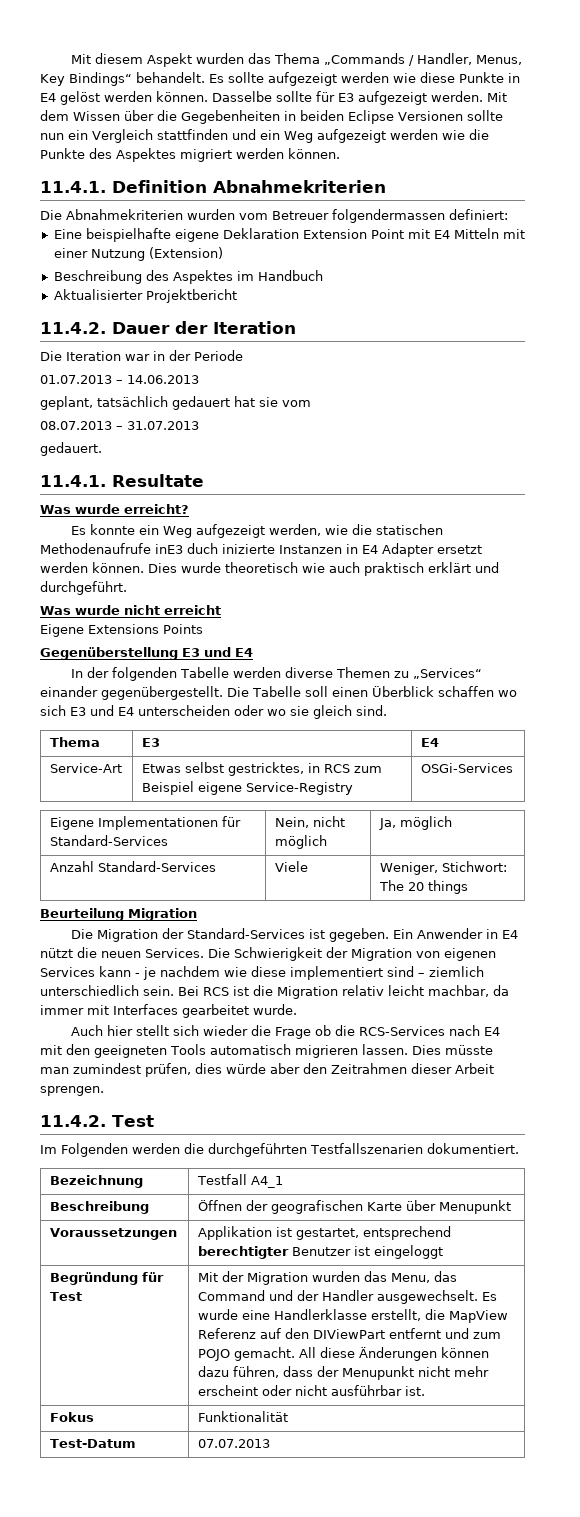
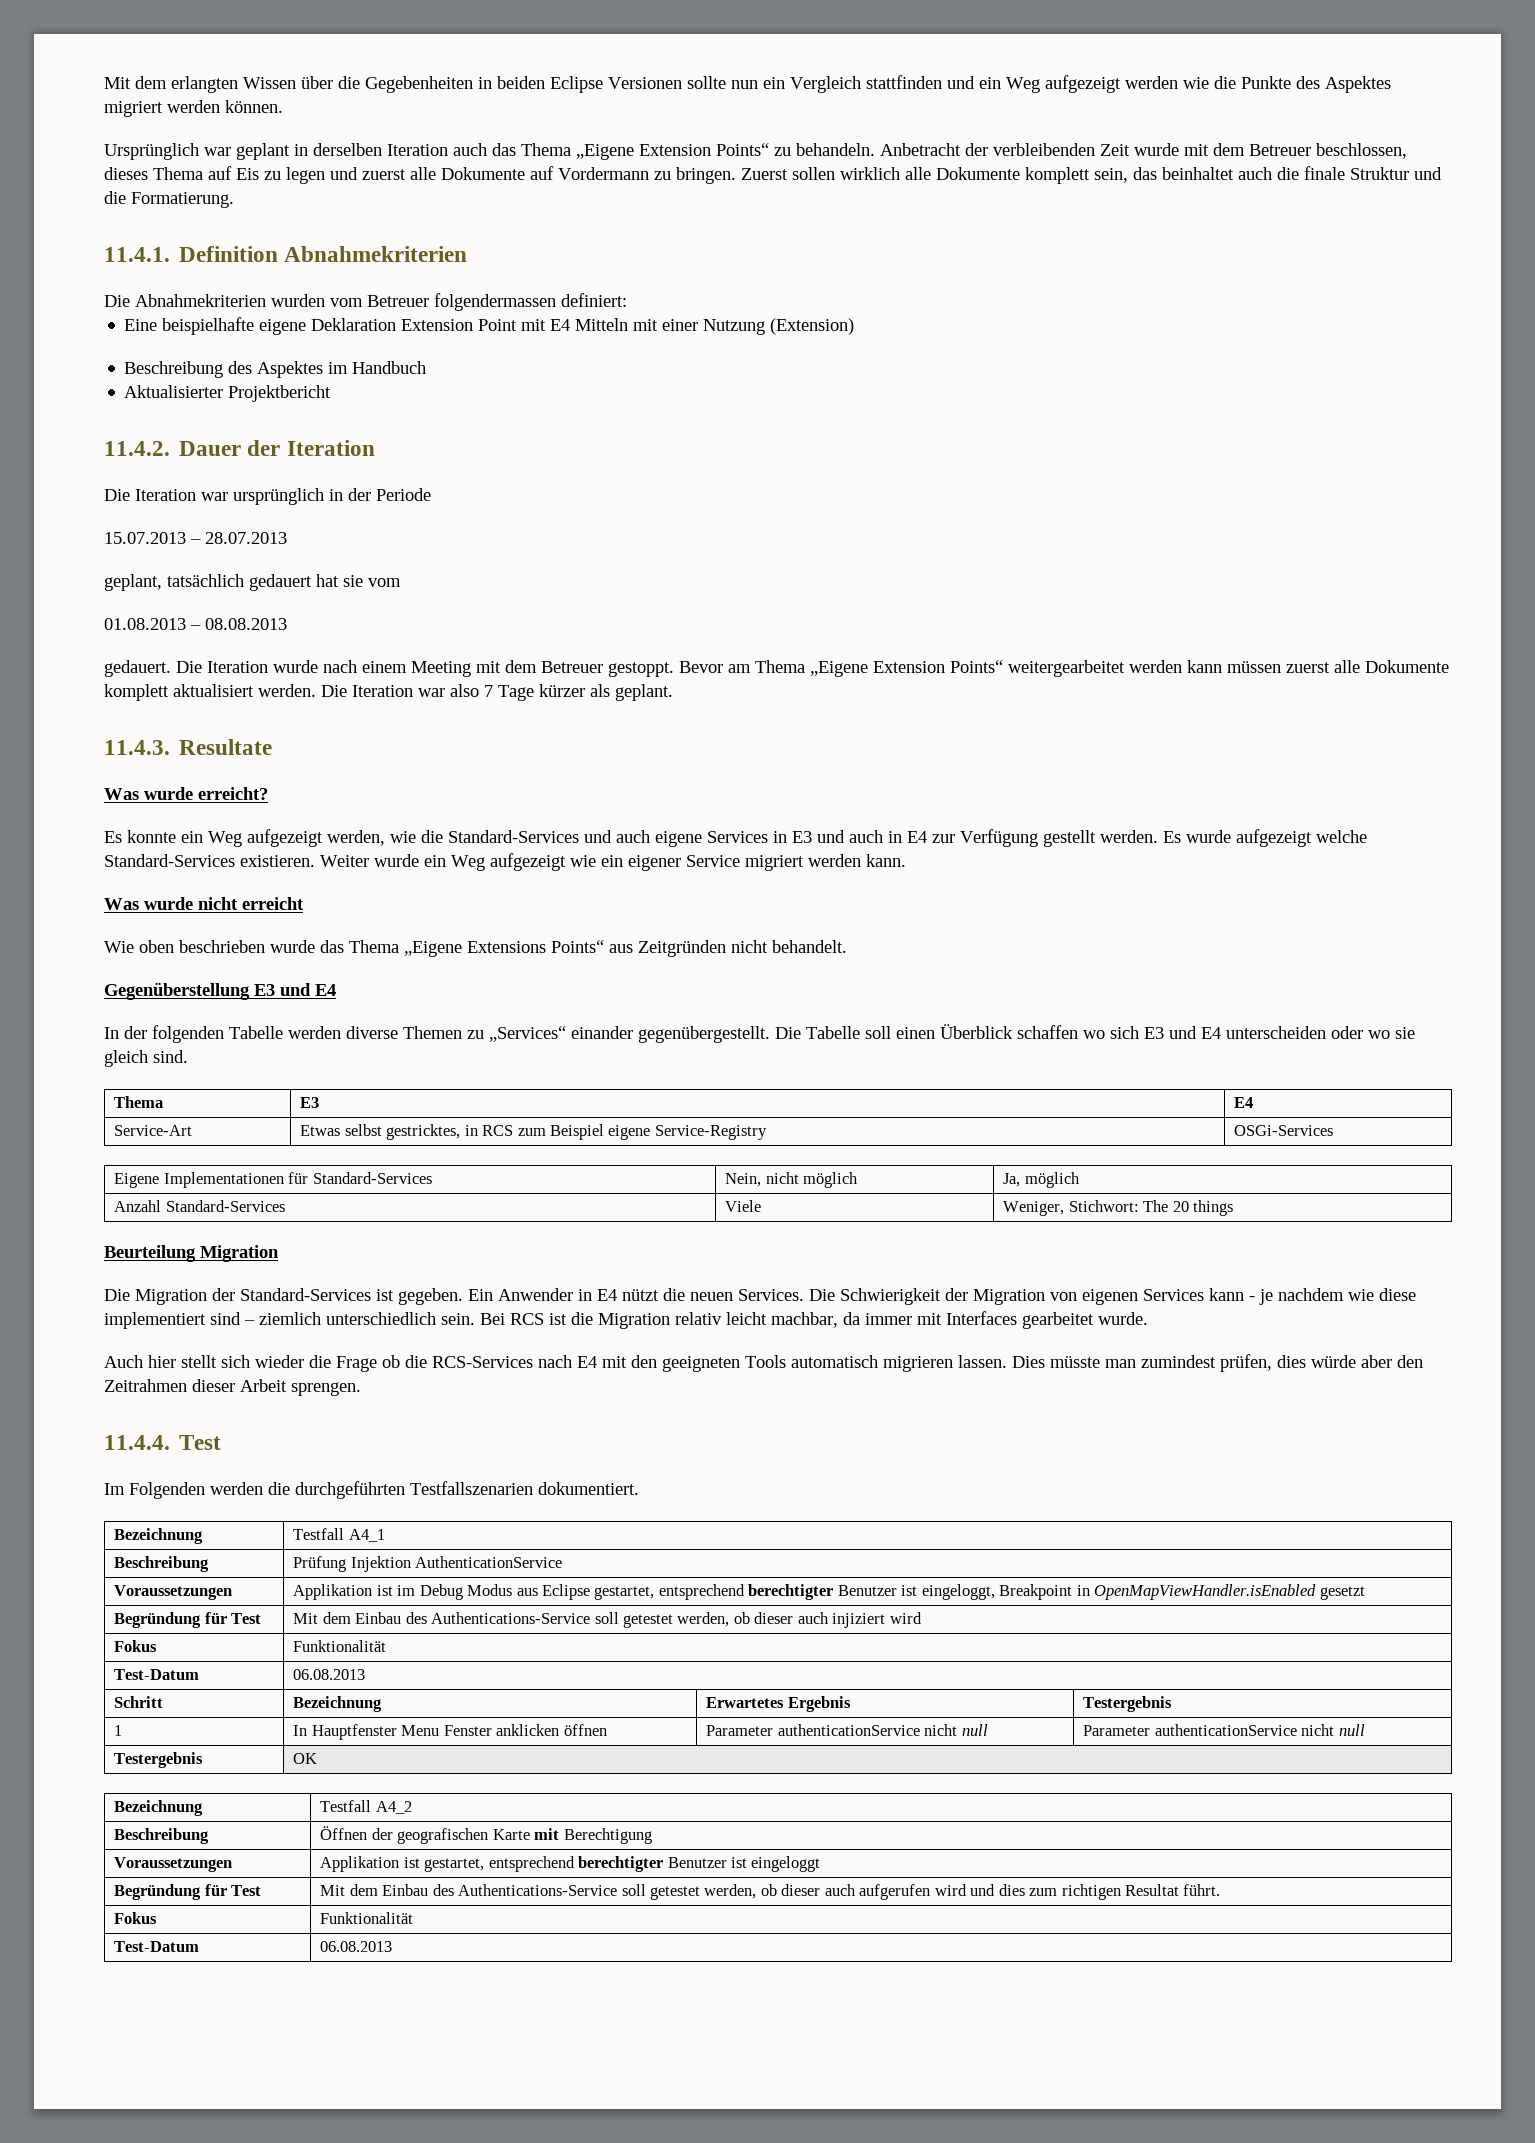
[71,53,523,67] [40,72,520,86] [40,91,507,105] [40,110,69,121] Mit diesem Aspekt wurden das Thema „Commands / Handler, Menus, Key Bindings“ behandelt. Es sollte aufgezeigt werden wie diese Punkte in E4 gelöst werden können. Dasselbe sollte für E3 aufgezeigt werden. Mit dem -> [104,76,238,93] Mit dem erlangten
(340, 153) none -> [104,143,1407,160] [104,166,1442,184] [104,191,234,208] // Ursprünglich war geplant in derselben Iteration auch das Thema „Eigene Extension Points“ zu behandeln. Anbetracht der verbleibenden Zeit wurde mit dem Betreuer beschlossen, dieses Thema auf Eis zu legen und zuerst alle Dokumente auf Vordermann zu bringen. Zuerst sollen wirklich alle Dokumente komplett sein, das beinhaltet auch die finale Struktur und die Formatierung.
(150, 357) none -> [233,488,324,505] ursprünglich
[40,375,199,384] 01.07.2013 – 14.06.2013 -> [104,532,287,544] 15.07.2013 – 28.07.2013
[40,421,199,430] [40,442,102,456] [40,475,106,487] 08.07.2013 – 31.07.2013 // gedauert. // 11.4.1. -> [104,618,287,630] [104,660,1449,677] [104,684,673,701] [104,740,170,755] 01.08.2013 – 08.08.2013 // gedauert. Die Iteration wurde nach einem Meeting mit dem Betreuer gestoppt. Bevor am Thema „Eigene Extension Points“ weitergearbeitet werden kann müssen zuerst alle Dokumente komplett aktualisiert werden. Die Iteration war also 7 Tage kürzer als geplant. // 11.4.3.
[376,524,444,535] [40,543,482,557] [40,562,499,576] [40,581,127,595] [40,605,221,615] [40,624,203,637] statischen Methodenaufrufe inE3 duch inizierte Instanzen in E4 Adapter ersetzt werden können. Dies wurde theoretisch wie auch praktisch erklärt und durchgeführt. // Was wurde nicht erreicht // Eigene Extensions Points -> [448,829,1367,847] [104,853,906,871] [104,897,304,910] [104,940,847,957] Standard-Services und auch eigene Services in E3 und auch in E4 zur Verfügung gestellt werden. Es wurde aufgezeigt welche Standard-Services existieren. Weiter wurde ein Weg aufgezeigt wie ein eigener Service migriert werden kann. // Was wurde nicht erreicht // Wie oben beschrieben wurde das Thema „Eigene Extensions Points“ aus Zeitgründen nicht behandelt.
[40,1115,106,1127] 11.4.2. -> [104,1435,170,1450] 11.4.4.
(283, 1182) none -> [114,1556,210,1572] [293,1556,563,1572] [114,1585,233,1600] [293,1584,1365,1600] [114,1612,262,1628] [293,1612,922,1628] [114,1640,158,1652] [293,1640,387,1652] [114,1669,200,1680] [293,1669,366,1680] [114,1696,164,1708] [293,1696,383,1712] [706,1696,851,1712] [1083,1696,1173,1712] [114,1725,123,1736] [293,1724,607,1740] [706,1724,988,1736] [1083,1724,1365,1736] [114,1752,204,1768] [293,1753,318,1764] [114,1800,204,1816] [320,1800,412,1814] // Beschreibung | Prüfung Injektion AuthenticationService // Voraussetzungen | Applikation ist im Debug Modus aus Eclipse gestartet, entsprechend berechtigter Benutzer ist eingeloggt, Breakpoint in OpenMapViewHandler.isEnabled gesetzt // Begründung für Test | Mit dem Einbau des Authentications-Service soll getestet werden, ob dieser auch injiziert wird // Fokus | Funktionalität // Test-Datum | 06.08.2013 // Schritt | Bezeichnung | Erwartetes Ergebnis | Testergebnis // 1 | In Hauptfenster Menu Fenster anklicken öffnen | Parameter authenticationService nicht null | Parameter authenticationService nicht null // Testergebnis | OK // Bezeichnung | Testfall A4_2
[405,1200,511,1214] über Menupunkt -> [534,1828,652,1844] mit Berechtigung
[221,1271,457,1285] [197,1290,497,1304] [197,1309,508,1323] [197,1328,501,1339] [197,1347,489,1361] [197,1366,489,1380] [197,1385,425,1396] [49,1412,94,1422] [197,1411,288,1422] [49,1439,136,1448] [197,1439,270,1448] der Migration wurden das Menu, das Command und der Handler ausgewechselt. Es wurde eine Handlerklasse erstellt, die MapView Referenz auf den DIViewPart entfernt und zum POJO gemacht. All diese Änderungen können dazu führen, dass der Menupunkt nicht mehr erscheint oder nicht ausführbar ist. // Fokus | Funktionalität // Test-Datum | 07.07.2013 -> [349,1884,1221,1900] [114,1912,158,1924] [320,1912,414,1924] [114,1941,200,1952] [320,1941,393,1952] dem Einbau des Authentications-Service soll getestet werden, ob dieser auch aufgerufen wird und dies zum richtigen Resultat führt. // Fokus | Funktionalität // Test-Datum | 06.08.2013

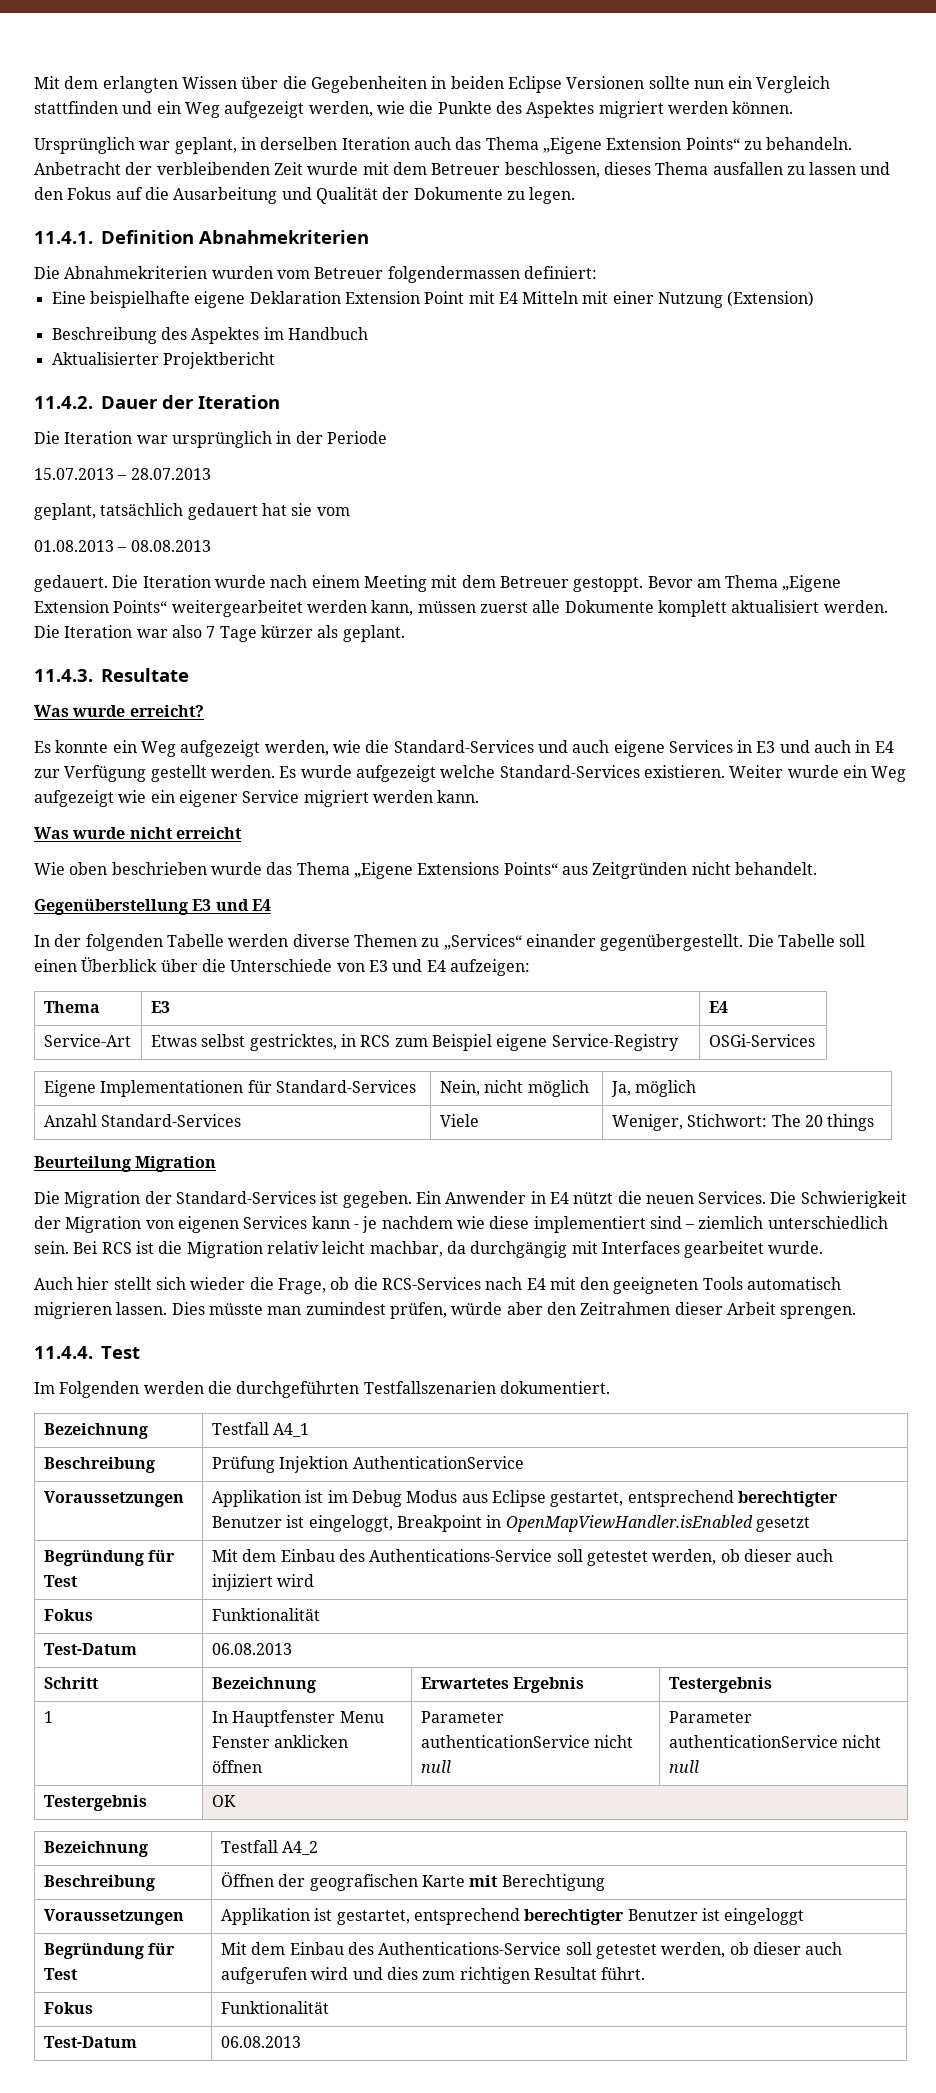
[1125,76,1178,89] werden -> [308,101,373,117] werden,
[236,143,290,160] geplant -> [174,137,237,154] geplant,
[208,166,1442,184] [104,191,234,208] auf Eis zu legen und zuerst alle Dokumente auf Vordermann zu bringen. Zuerst sollen wirklich alle Dokumente komplett sein, das beinhaltet auch die finale Struktur und die Formatierung. -> [712,162,891,175] [34,187,576,204] ausfallen zu lassen und den Fokus auf die Ausarbeitung und Qualität der Dokumente zu legen.
[1187,660,1222,673] kann -> [371,600,414,616] kann,
[1017,1025,1415,1039] [104,1050,188,1067] schaffen wo sich E3 und E4 unterscheiden oder wo sie gleich sind. -> [160,959,530,976] über die Unterschiede von E3 und E4 aufzeigen:
[865,1313,912,1325] immer -> [470,1241,568,1258] durchgängig
[336,1356,377,1372] Frage -> [277,1278,326,1294] Frage,
[1277,1355,1306,1368] dies -> (447, 1310) none

